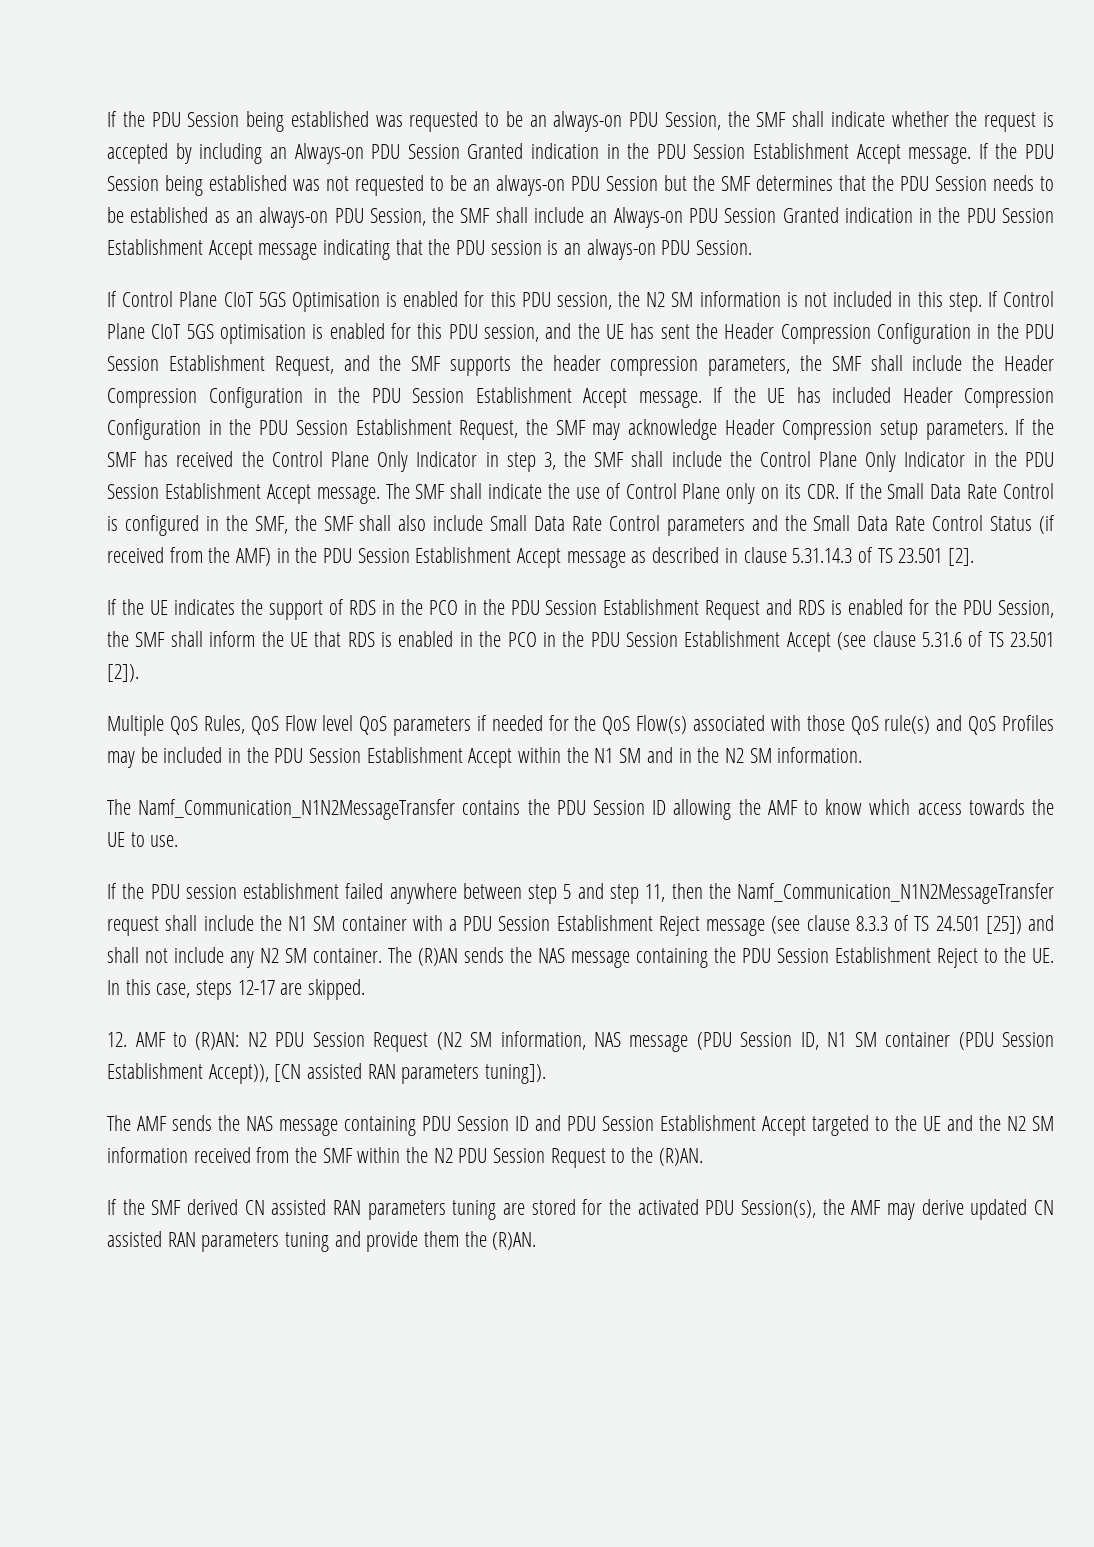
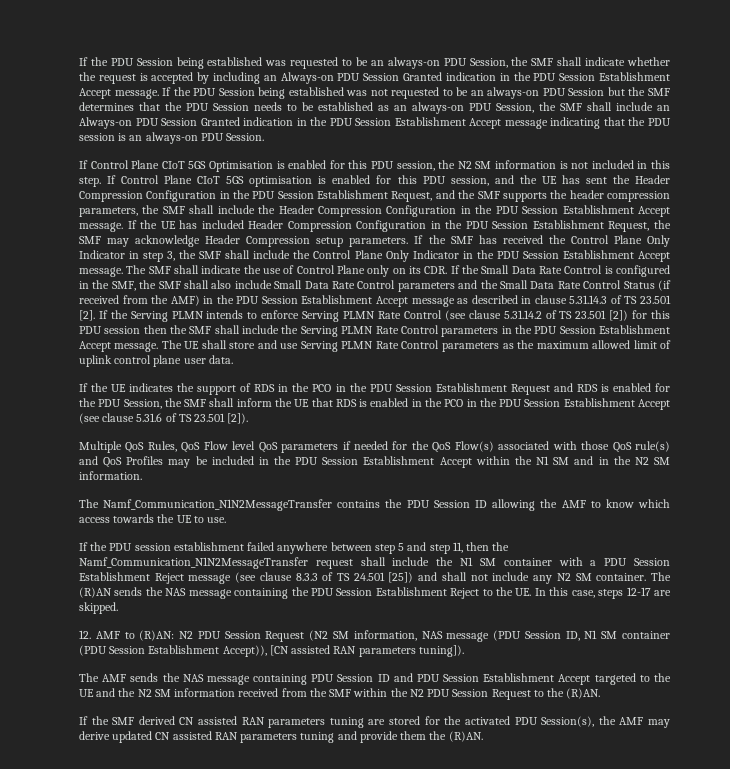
(974, 557) none -> [98,310,670,322] [78,325,670,337] [78,340,671,352] [78,355,233,367] If the Serving PLMN intends to enforce Serving PLMN Rate Control (see clause 5.31.14.2 of TS 23.501 [2]) for this PDU session then the SMF shall include the Serving PLMN Rate Control parameters in the PDU Session Establishment Accept message. The UE shall store and use Serving PLMN Rate Control parameters as the maximum allowed limit of uplink control plane user data.

